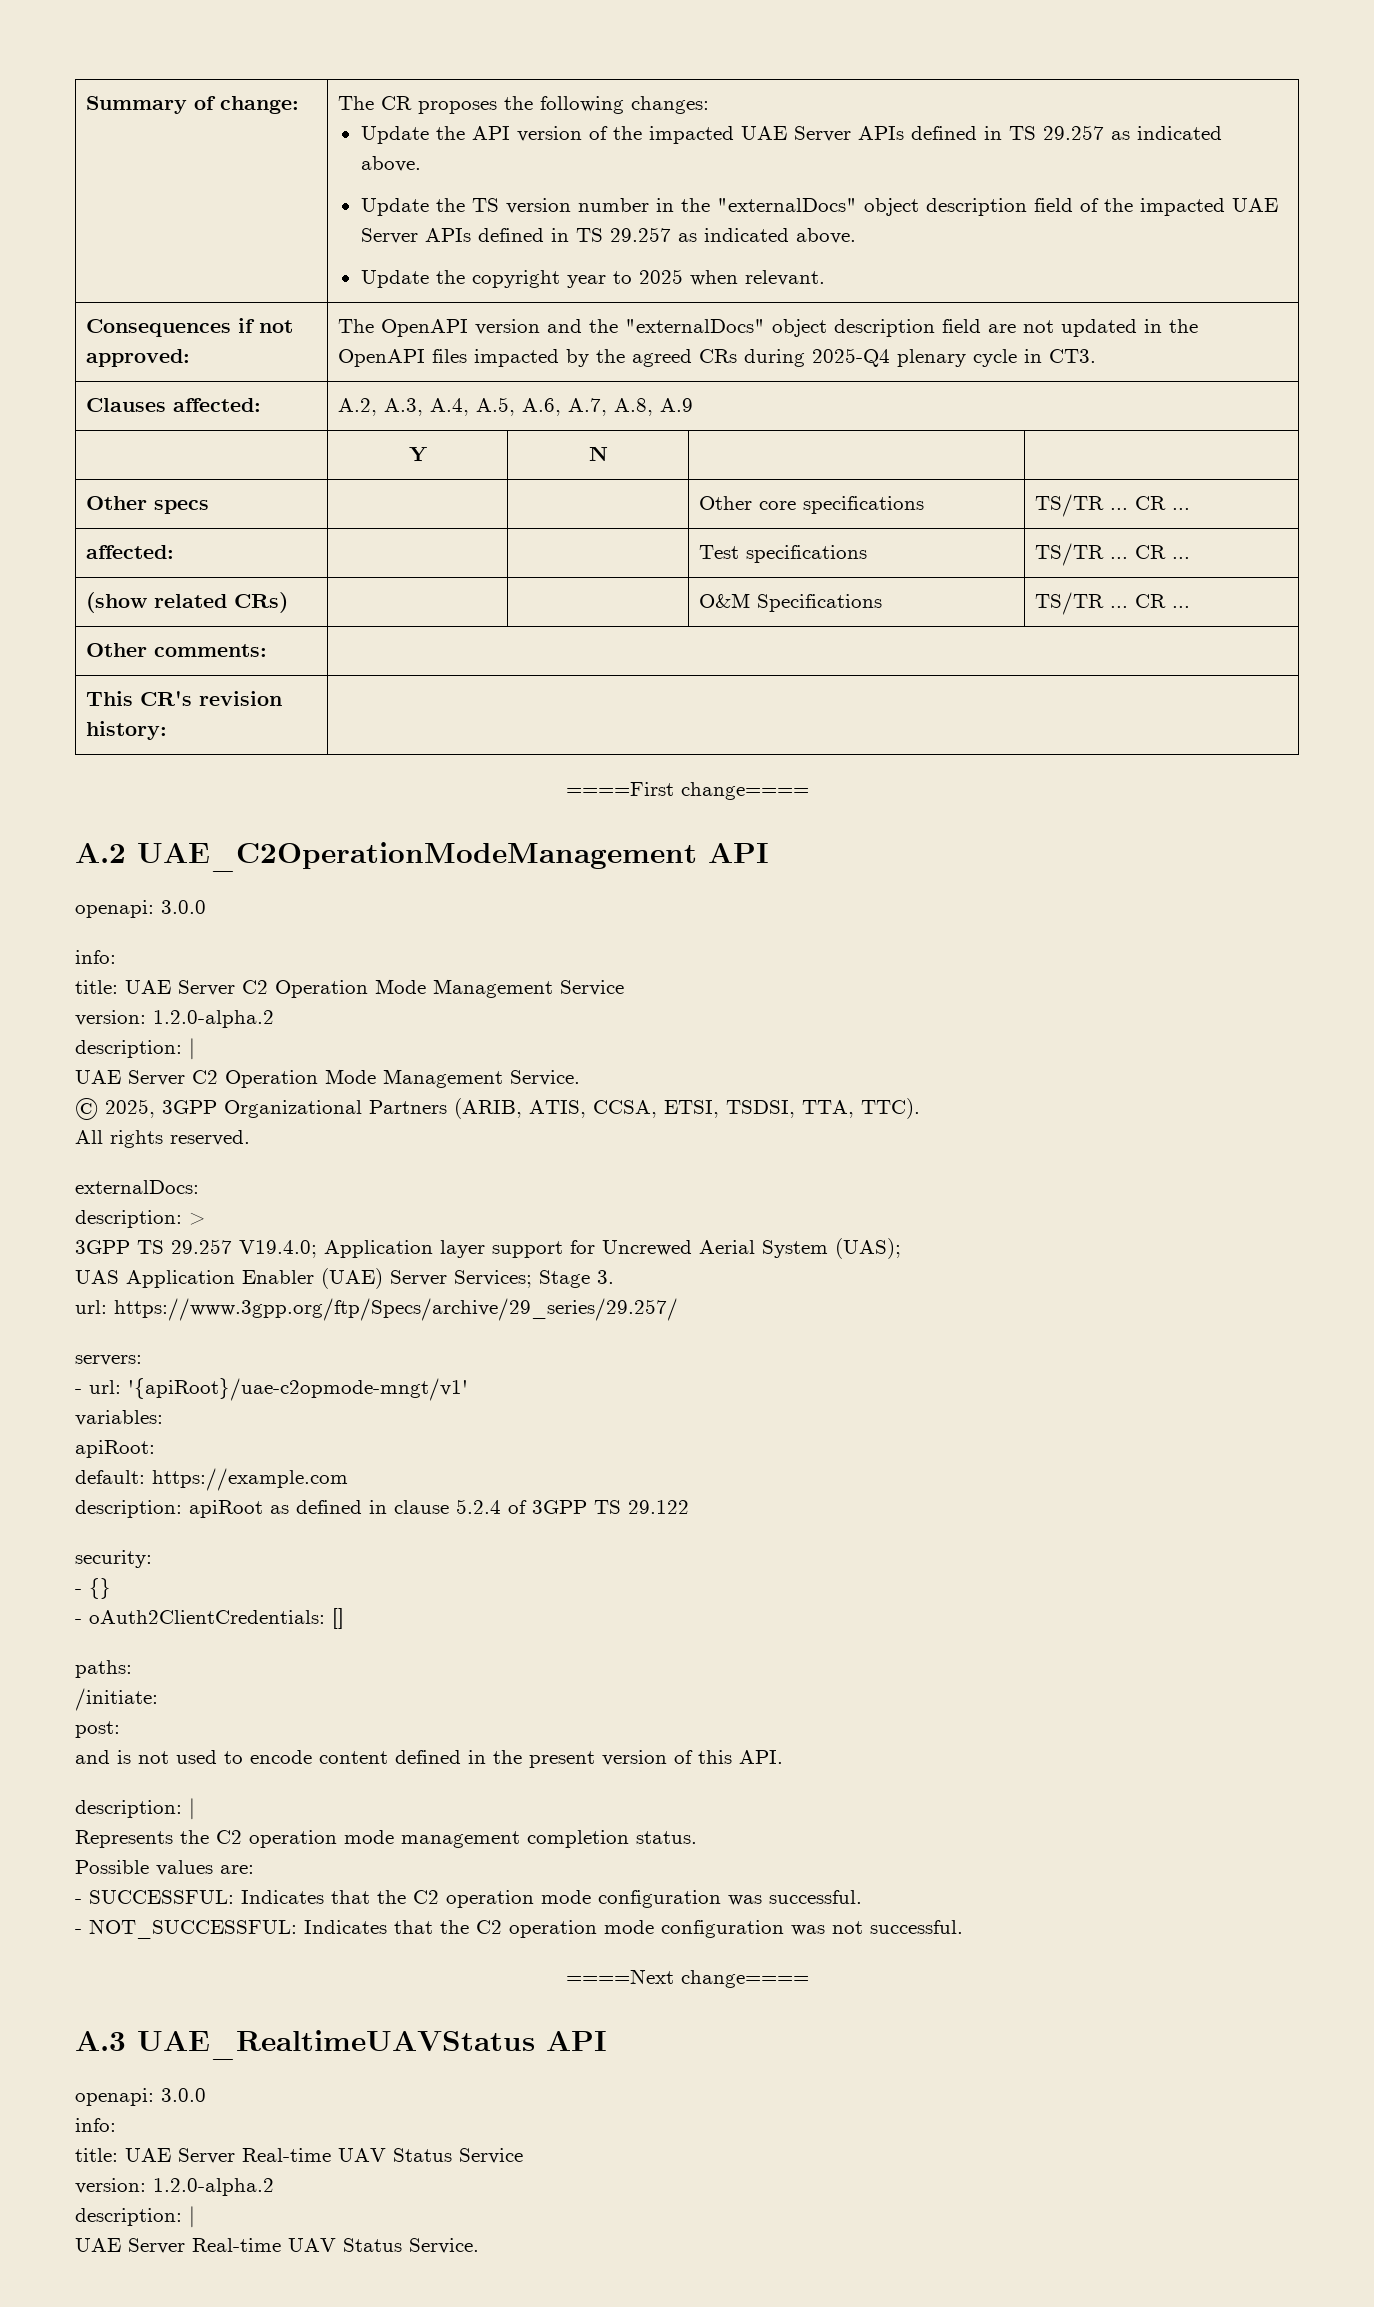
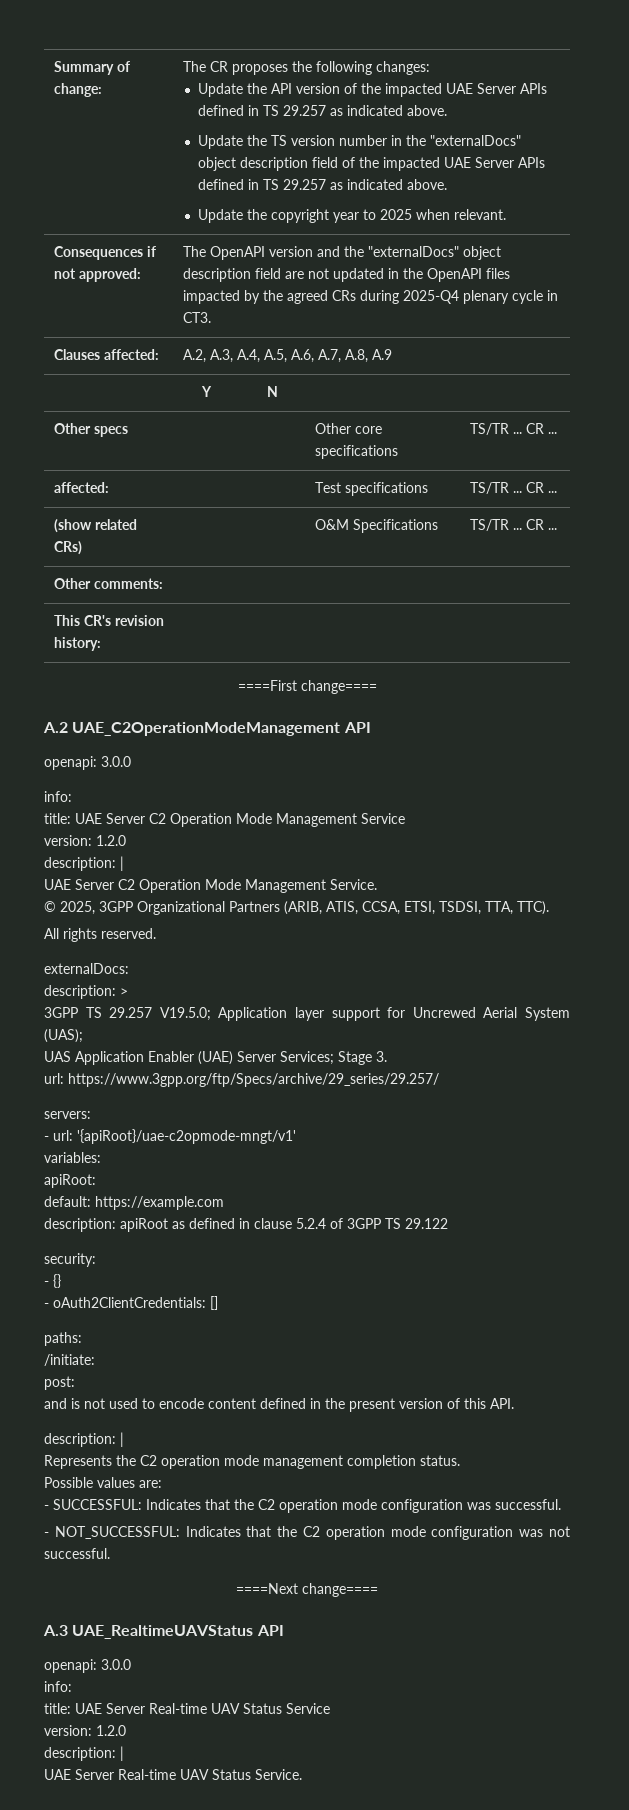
[153,1010,274,1028] 1.2.0-alpha.2 -> [96,835,126,846] 1.2.0
[239,1240,317,1258] V19.4.0; -> [159,1007,211,1021] V19.5.0;
[153,2178,274,2196] 1.2.0-alpha.2 -> [96,1725,126,1736] 1.2.0

